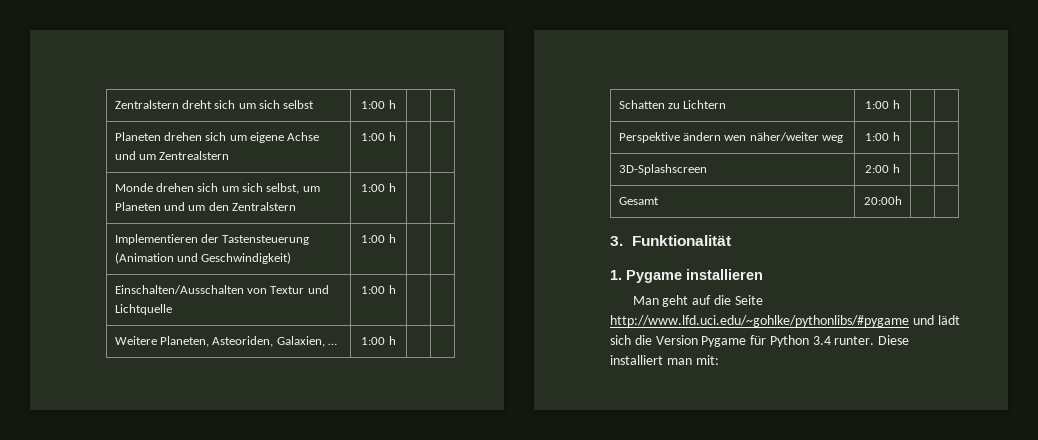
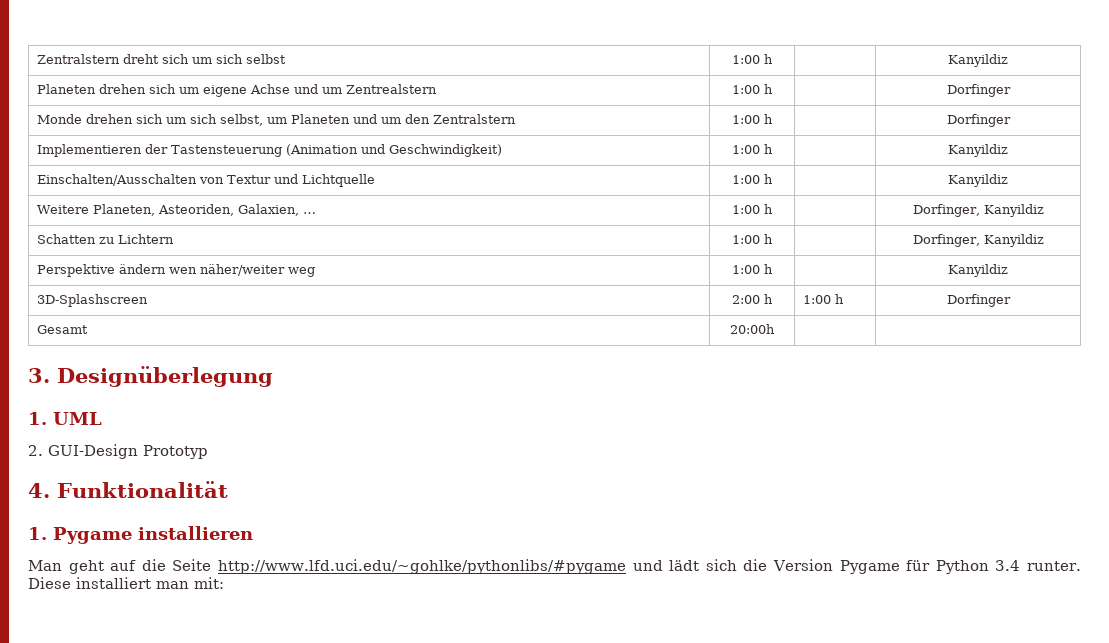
(396, 104) none -> [948,54,1008,67] Kanyildiz
(396, 136) none -> [946,84,1011,97] Dorfinger
(396, 187) none -> [946,114,1011,127] Dorfinger
(396, 238) none -> [948,144,1008,157] Kanyildiz
(396, 289) none -> [948,174,1008,187] Kanyildiz
(396, 340) none -> [912,204,1044,217] Dorfinger, Kanyildiz
(900, 104) none -> [912,234,1044,247] Dorfinger, Kanyildiz
(900, 136) none -> [948,264,1008,277] Kanyildiz
(900, 168) | -> [803,294,845,304] [946,294,1011,307] 1:00 h | Dorfinger
(623, 241) none -> [57,366,274,387] [28,412,102,425] [28,444,208,459] [28,483,50,498] Designüberlegung // 1. UML // 2. GUI-Design Prototyp // 4.

